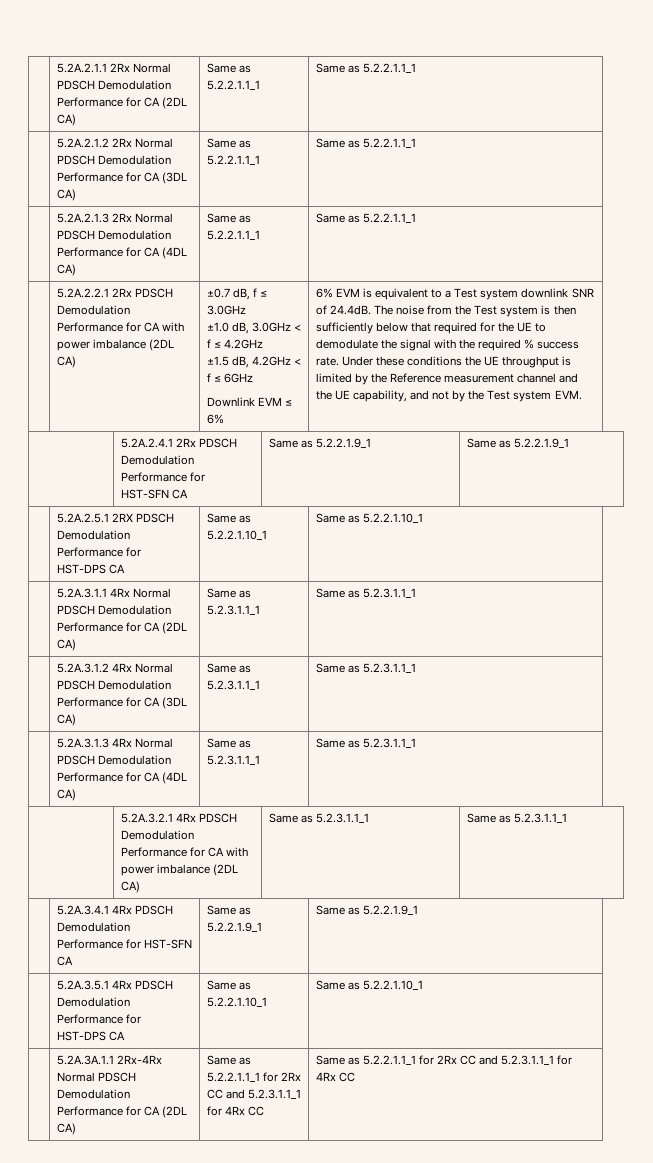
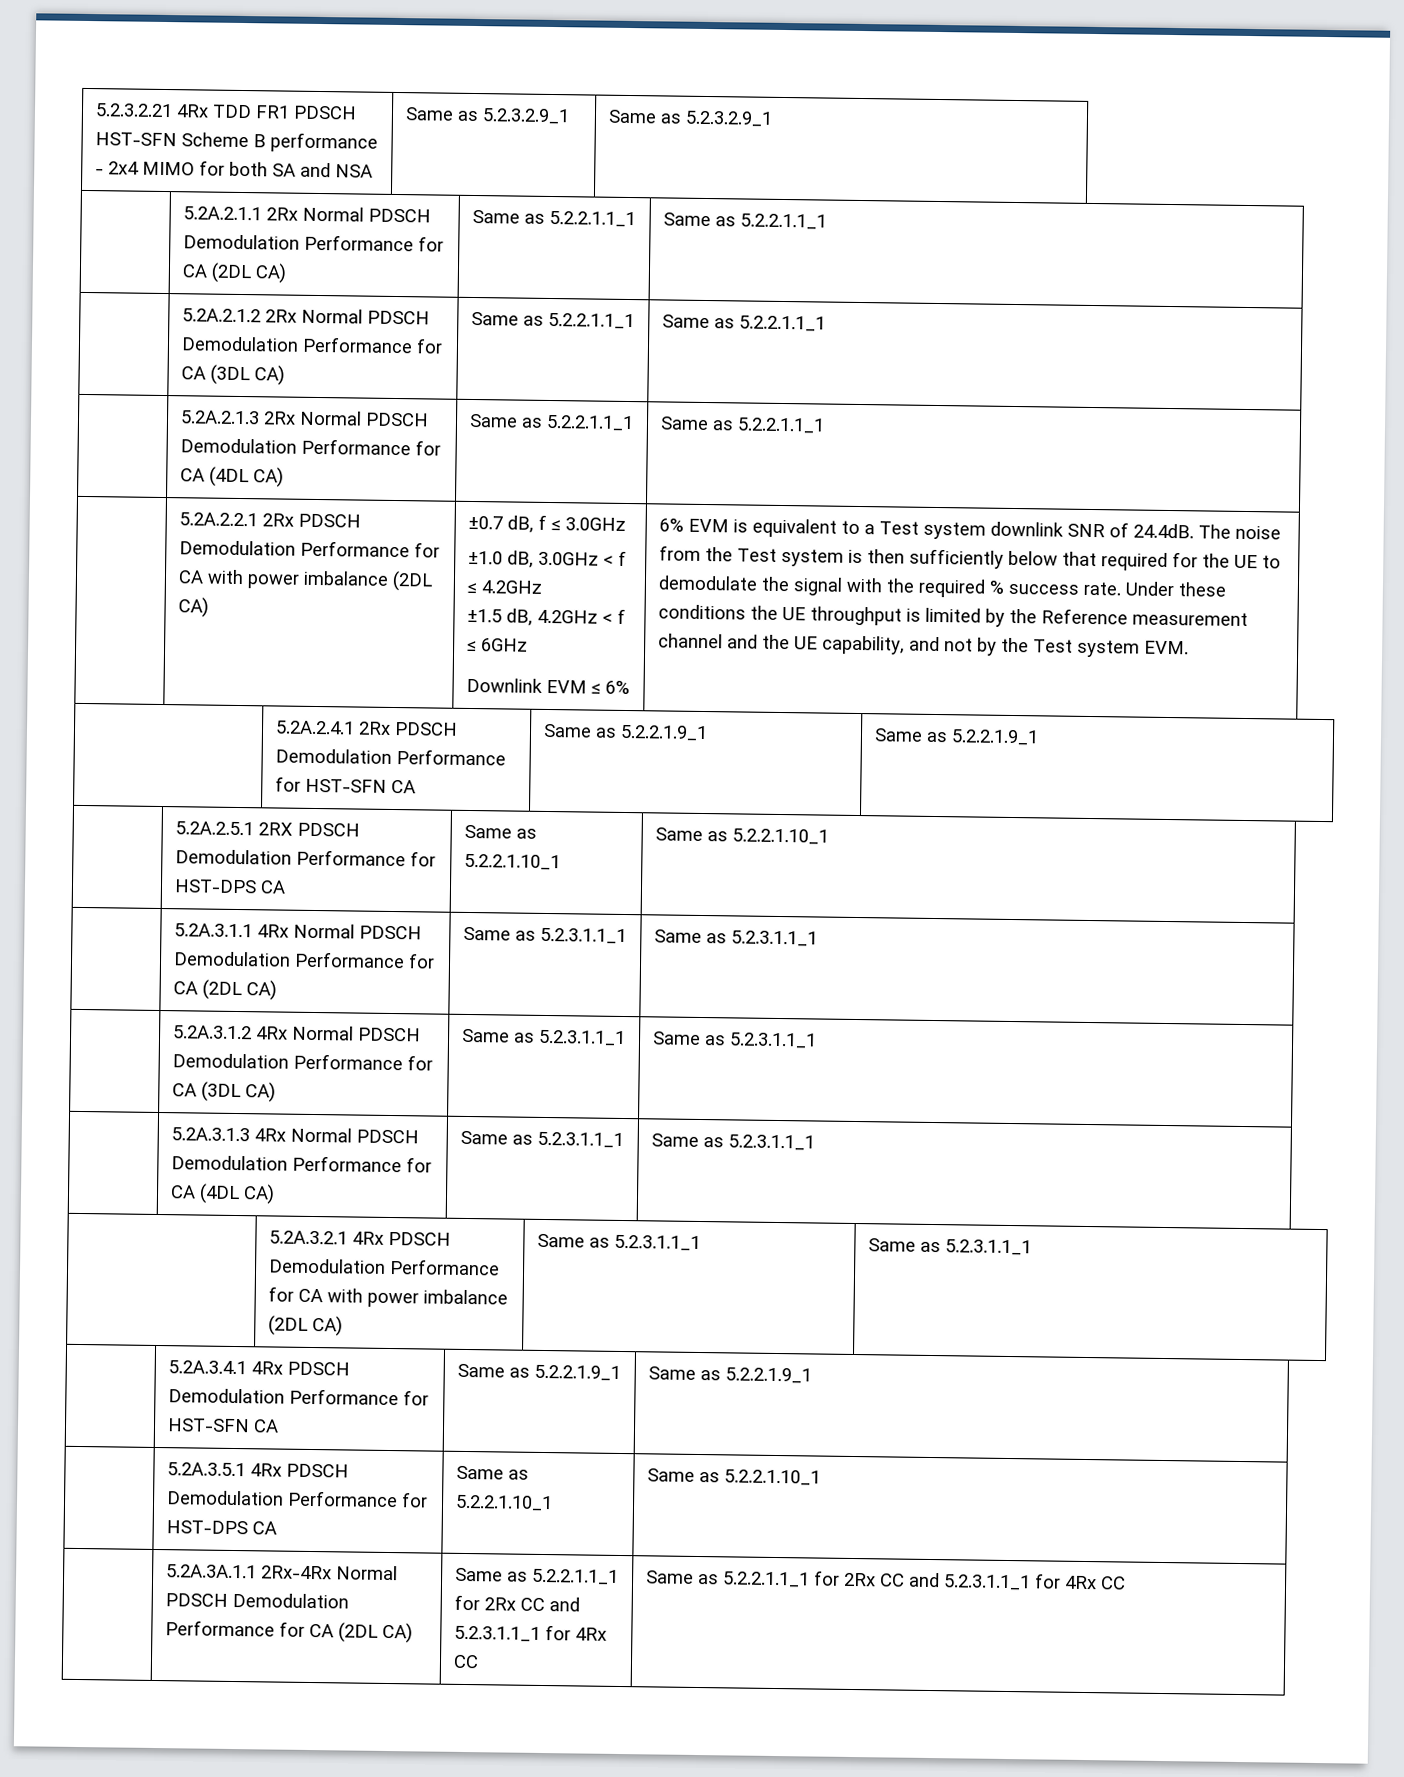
(56, 68) none -> [94,103,357,120] [94,132,378,153] [94,160,373,178] [404,107,570,125] [607,109,773,127] 5.2.3.2.21 4Rx TDD FR1 PDSCH HST-SFN Scheme B performance - 2x4 MIMO for both SA and NSA | Same as 5.2.3.2.9_1 | Same as 5.2.3.2.9_1 //

